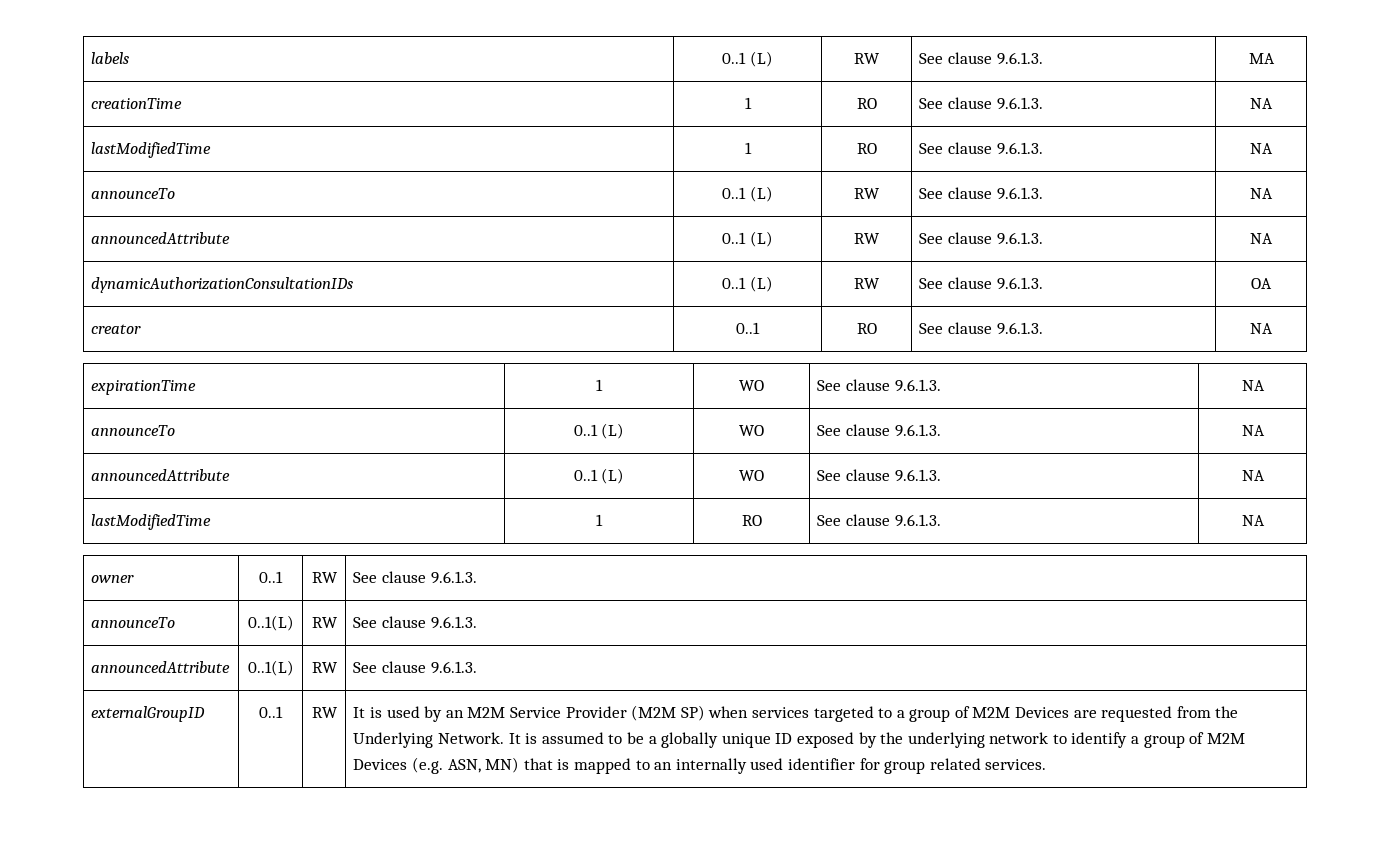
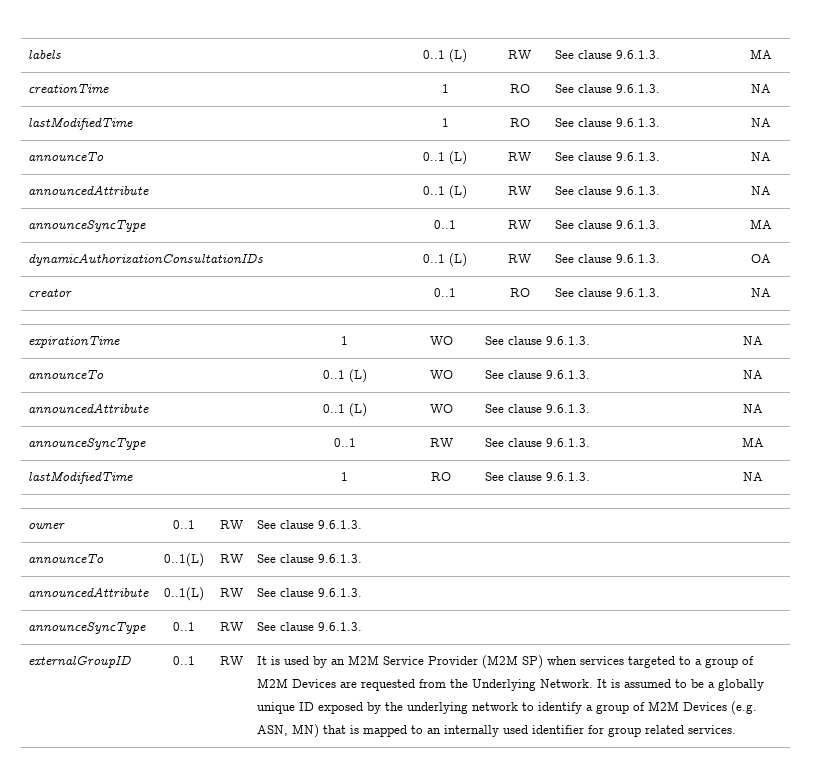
(1273, 238) none -> [28,220,147,232] [433,220,456,229] [508,220,531,229] [555,220,661,229] [750,219,772,229] // announceSyncType | 0..1 | RW | See clause 9.6.1.3. | MA
(1265, 475) none -> [28,438,147,450] [333,438,356,447] [429,438,453,447] [485,438,591,447] [741,437,764,447] // announceSyncType | 0..1 | RW | See clause 9.6.1.3. | MA
(477, 667) none -> [28,622,147,634] [173,622,195,631] [219,622,243,631] [257,622,363,631] // announceSyncType | 0..1 | RW | See clause 9.6.1.3.

